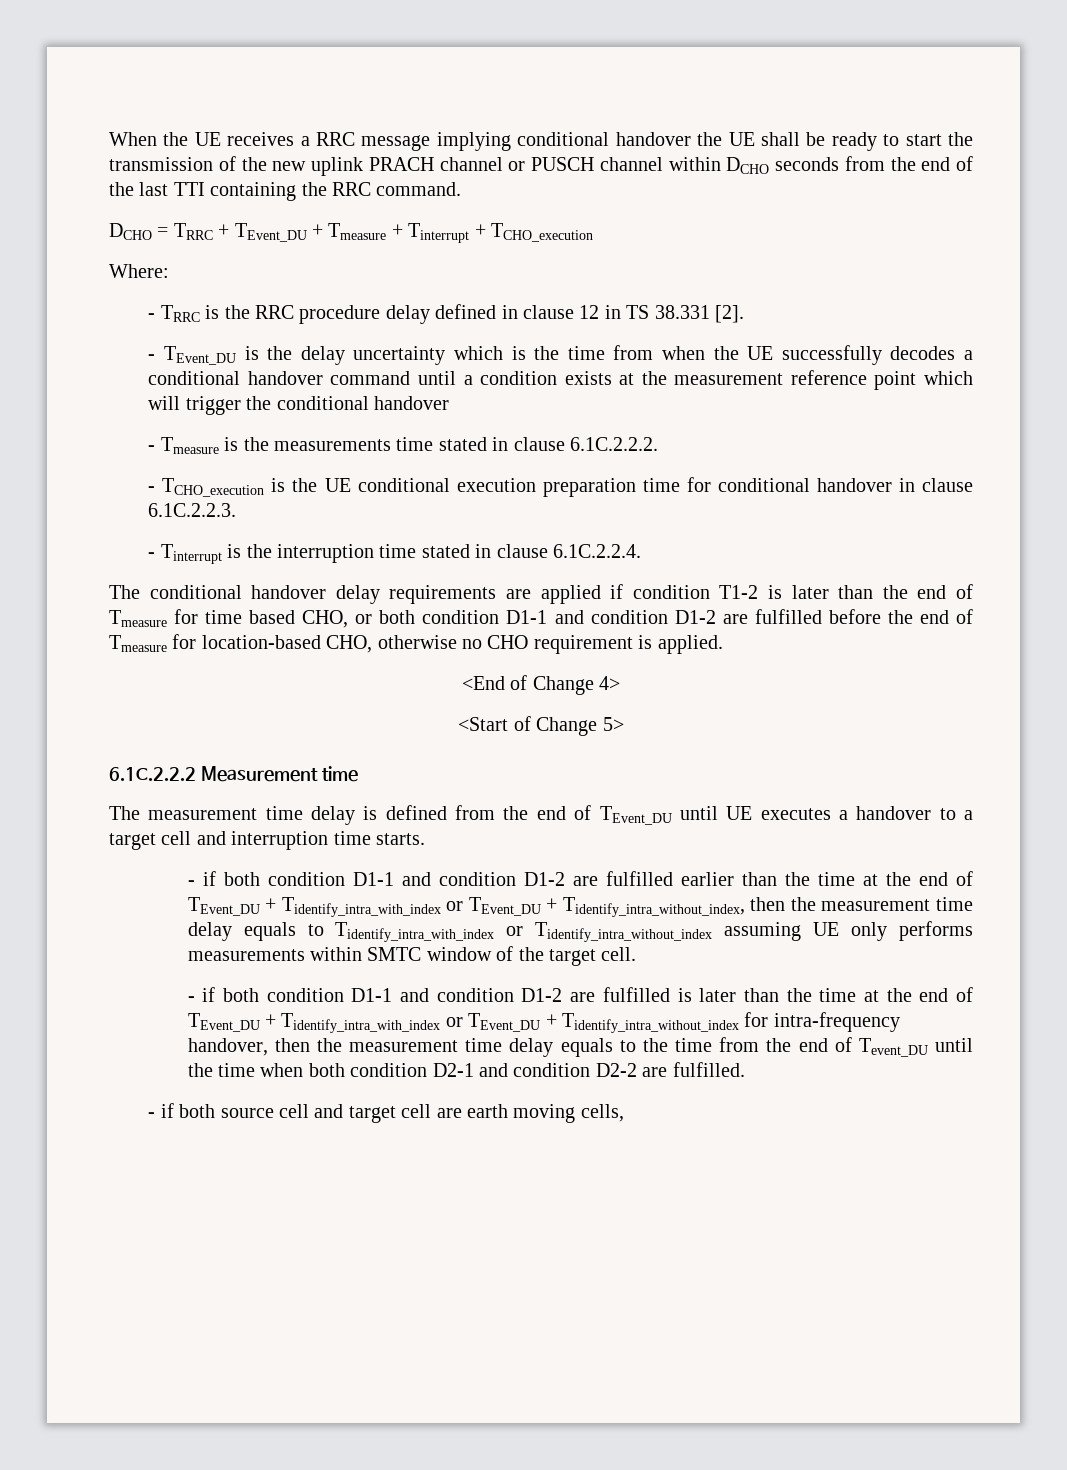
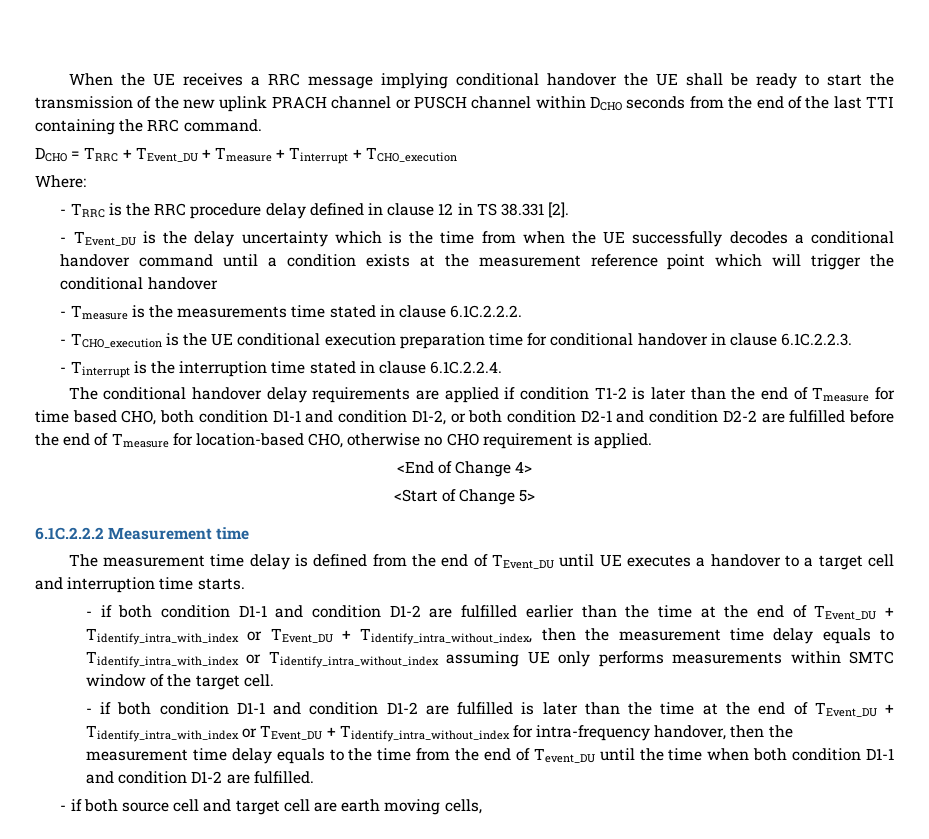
[355,610,716,624] or both condition D1-1 and condition D1-2 -> [160,410,757,425] both condition D1-1 and condition D1-2, or both condition D2-1 and condition D2-2
[432,1063,637,1077] D2-1 and condition D2-2 -> [865,748,894,760] [85,771,223,784] D1-1 and condition D1-2

